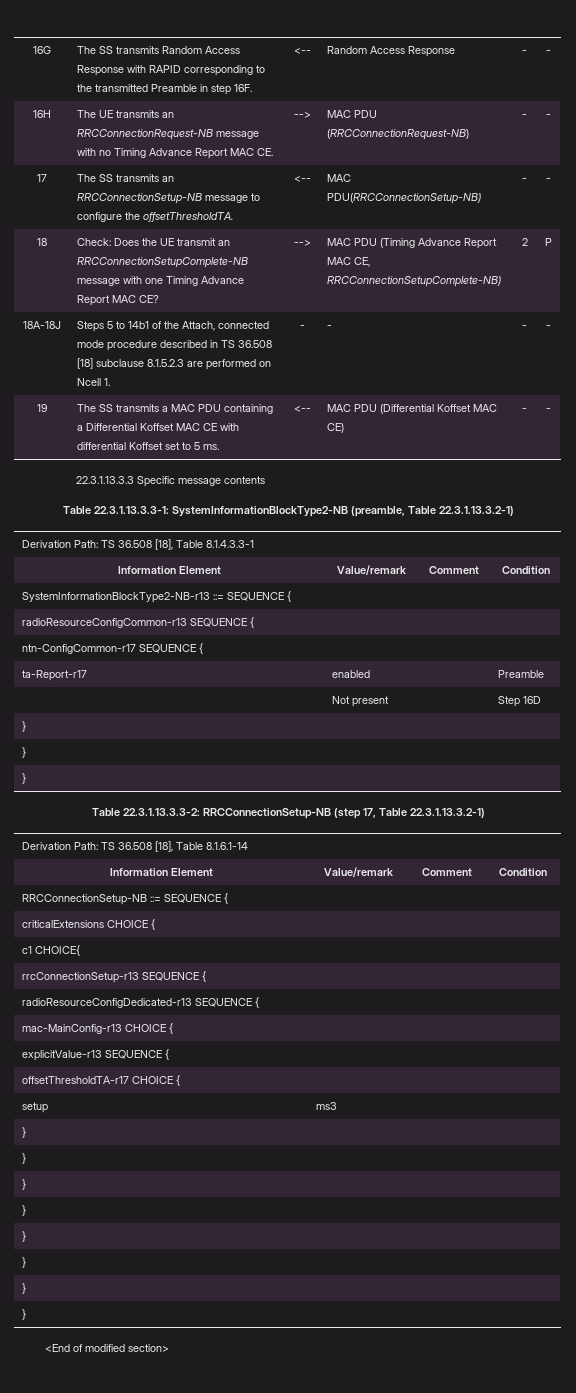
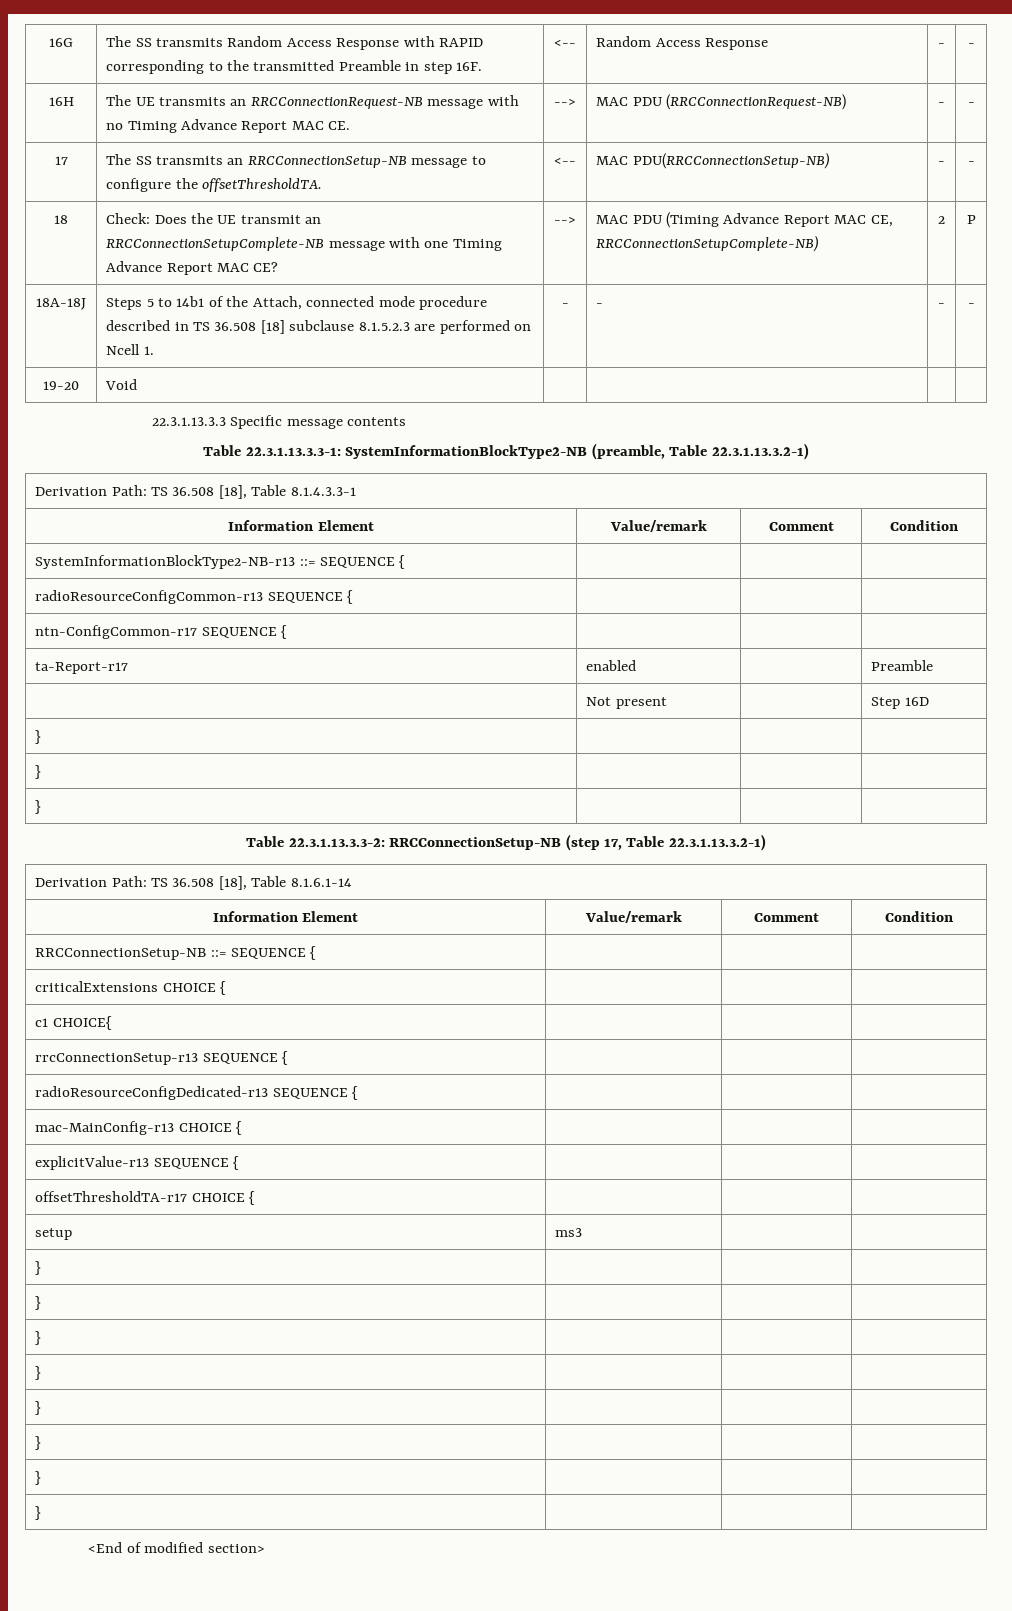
[37,404,47,412] [77,404,274,414] [77,423,240,431] [77,442,220,450] [293,406,311,412] [327,404,498,414] [327,423,345,433] [522,408,527,412] [546,408,551,412] 19 | The SS transmits a MAC PDU containing a Differential Koffset MAC CE with differential Koffset set to 5 ms. | <-- | MAC PDU (Differential Koffset MAC CE) | - | - -> [43,381,79,390] [105,379,138,390] 19-20 | Void | | | |

